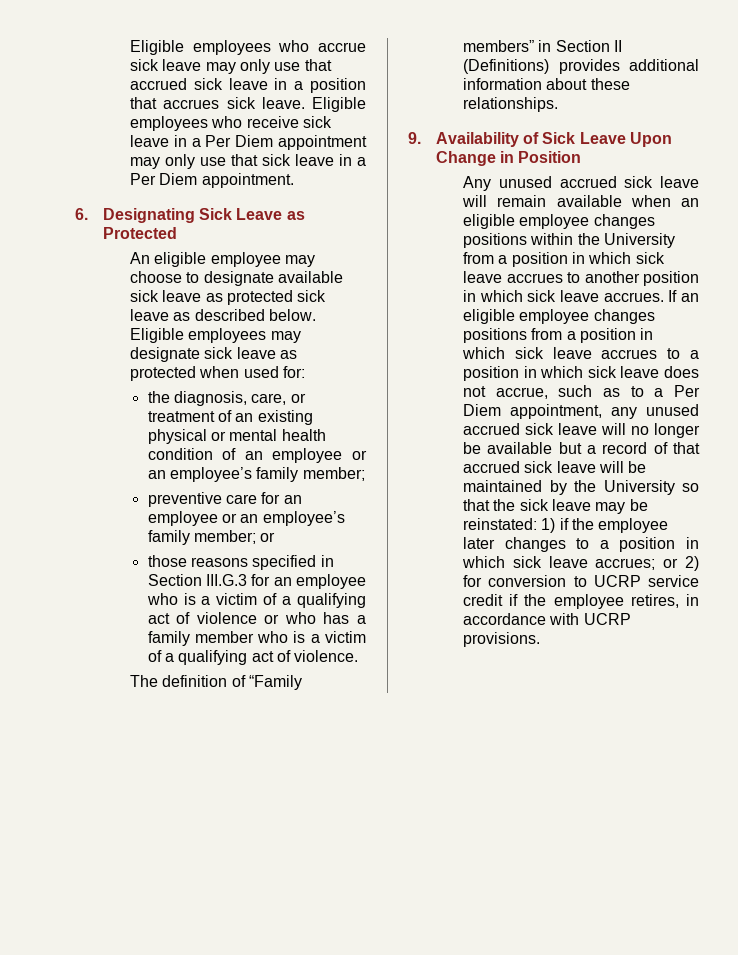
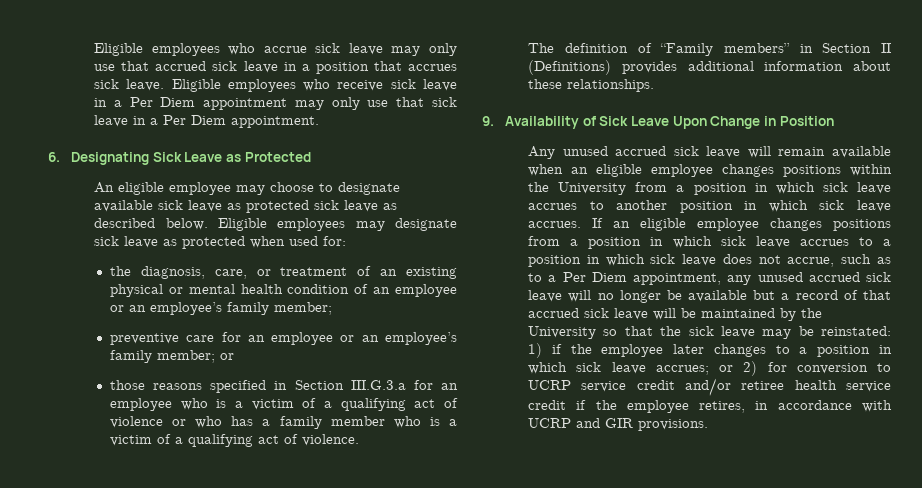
[206,574,248,586] III.G.3 -> [350,380,406,390] III.G.3.a
(504, 600) none -> [685,378,891,396] [528,400,567,410] and/or retiree health service credit
(631, 619) none -> [576,418,634,428] and GIR

